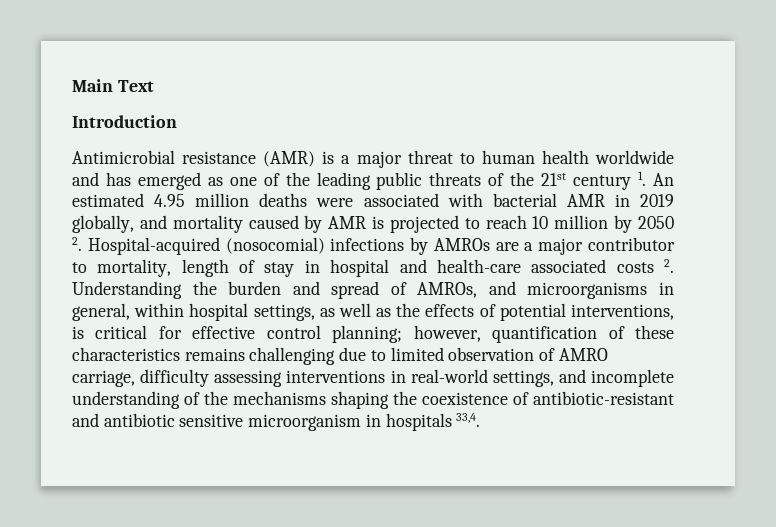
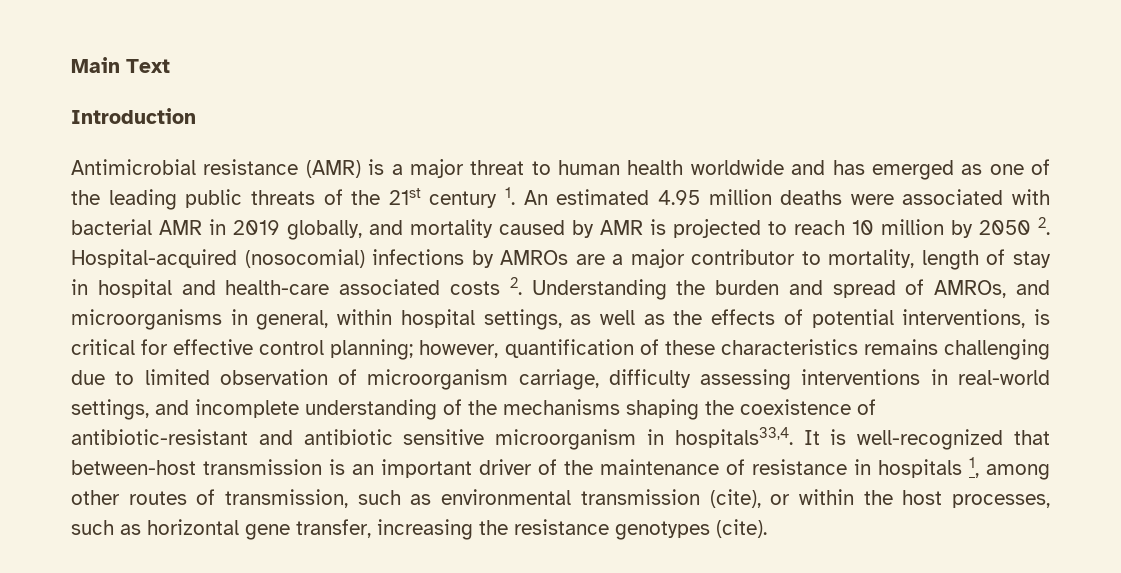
[558,348,608,361] AMRO -> [367,369,509,390] microorganism
[385,413,481,431] hospitals 33,4. -> [674,427,1050,450] [71,457,1050,480] [71,489,1051,508] [71,519,767,540] hospitals33,4. It is well-recognized that between-host transmission is an important driver of the maintenance of resistance in hospitals 1, among other routes of transmission, such as environmental transmission (cite), or within the host processes, such as horizontal gene transfer, increasing the resistance genotypes (cite).

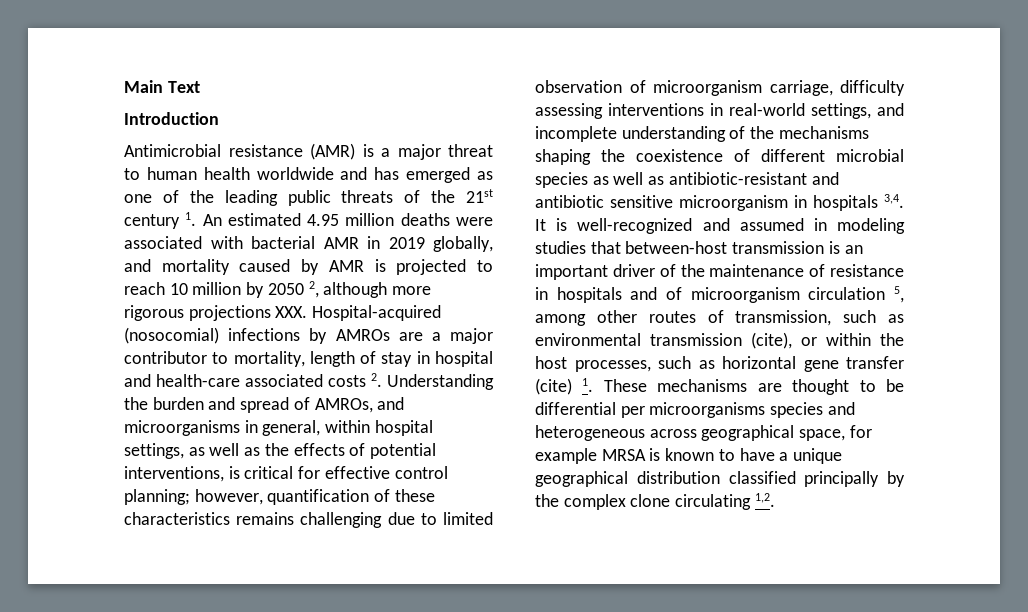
[1038,217,1050,235] 2. -> [308,281,432,298] [124,305,308,321] 2, although more rigorous projections XXX.
(876, 407) none -> [761,149,904,162] [535,172,665,188] different microbial species as well as
[674,427,793,448] hospitals33,4. -> [813,194,904,211] hospitals 3,4.
(1004, 439) none -> [702,218,906,234] [535,241,586,254] and assumed in modeling studies
[969,457,979,478] 1, -> [630,286,905,303] and of microorganism circulation 5,
[296,519,767,540] transfer, increasing the resistance genotypes (cite). -> [846,356,904,369] [535,378,904,395] [535,402,855,418] [535,425,872,441] [535,448,843,464] [535,471,905,487] [535,493,775,510] transfer (cite) 1. These mechanisms are thought to be differential per microorganisms species and heterogeneous across geographical space, for example MRSA is known to have a unique geographical distribution classified principally by the complex clone circulating 1,2.

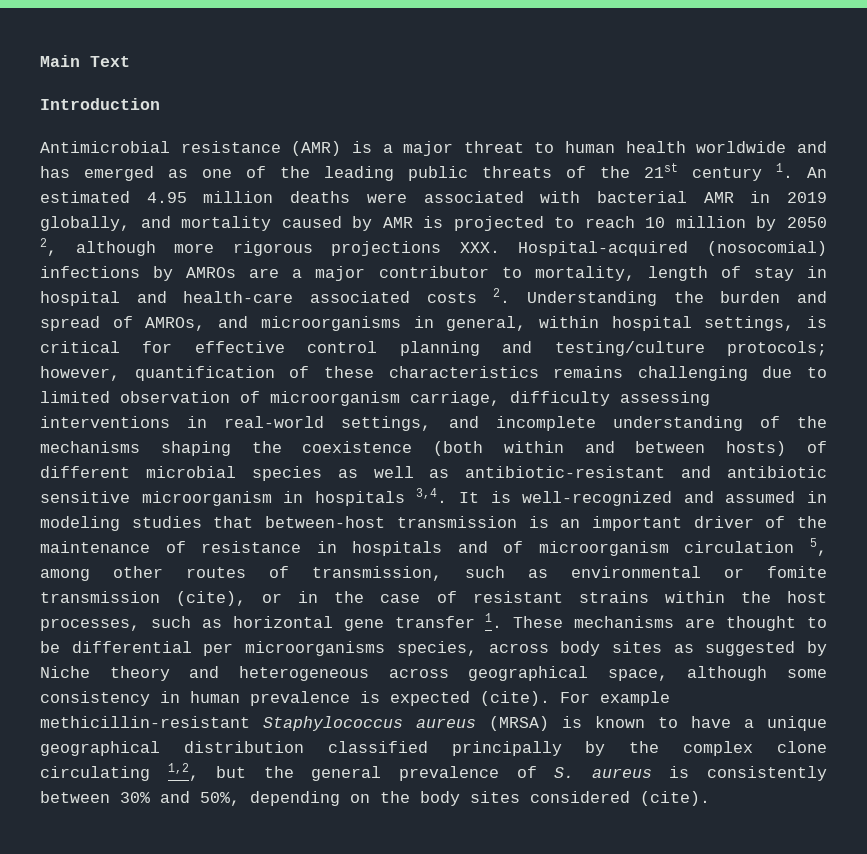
[188,443,437,459] [124,466,224,482] as well as the effects of potential interventions, -> (795, 323) none
[124,489,190,505] planning; -> [399,341,828,356] planning and testing/culture protocols;
(723, 155) none -> [433,441,787,456] (both within and between hosts)
(641, 339) none -> [724,566,827,578] or fomite
(817, 341) none -> [298,591,649,603] in the case of resistant strains
[535,378,572,395] (cite) -> (475, 622) none
[770,402,824,418] species -> [396,641,828,656] [40,666,170,681] species, across body sites as suggested by Niche theory
[849,425,872,438] [535,448,646,464] for example MRSA -> [687,666,827,681] [40,691,670,706] [40,716,549,731] although some consistency in human prevalence is expected (cite). For example methicillin-resistant Staphylococcus aureus (MRSA)
[754,493,775,507] 1,2. -> [167,763,828,781] [40,791,710,806] 1,2, but the general prevalence of S. aureus is consistently between 30% and 50%, depending on the body sites considered (cite).

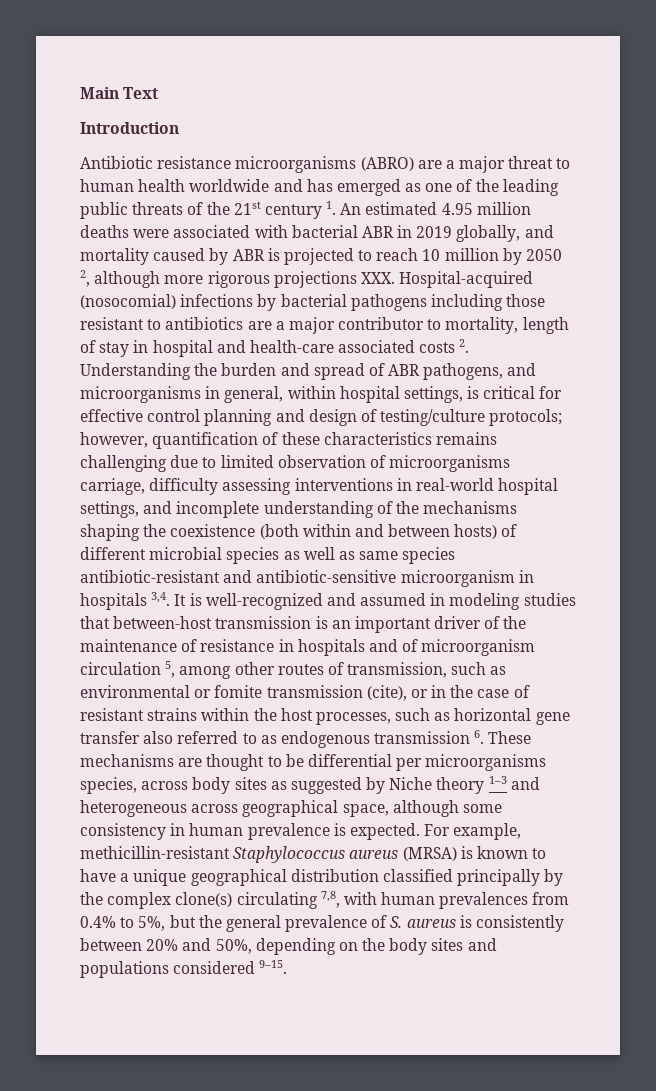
[40,141,372,156] Antimicrobial resistance (AMR) is -> [80,156,442,173] Antibiotic resistance microorganisms (ABRO) are
[703,192,734,203] AMR -> [361,226,394,238] ABR
[382,217,413,228] AMR -> [232,249,265,261] ABR
[186,267,237,278] AMROs -> [280,294,546,311] [80,317,244,330] bacterial pathogens including those resistant to antibiotics
[145,317,206,331] AMROs, -> [388,363,504,380] ABR pathogens,
(533, 347) none -> [308,409,377,426] design of
[270,391,400,406] microorganism -> [389,455,511,472] microorganisms
(325, 422) none -> [498,478,559,495] hospital
[465,466,827,478] [40,491,130,503] antibiotic-resistant and antibiotic sensitive -> [359,547,456,564] [80,570,397,583] same species antibiotic-resistant and antibiotic-sensitive
[485,613,503,628] 1. -> [143,730,485,748] also referred to as endogenous transmission 6.
(170, 673) none -> [488,776,507,784] 1–3
[390,691,670,706] expected (cite). For example -> [349,823,522,840] expected. For example,
[777,741,828,753] [40,763,199,781] clone circulating 1,2, -> [175,891,570,909] [80,916,166,931] clone(s) circulating 7,8, with human prevalences from 0.4% to 5%,
[120,792,150,803] 30% -> [146,939,179,951] 20%
[530,791,710,806] considered (cite). -> [467,938,497,951] [80,960,288,978] and populations considered 9–15.

